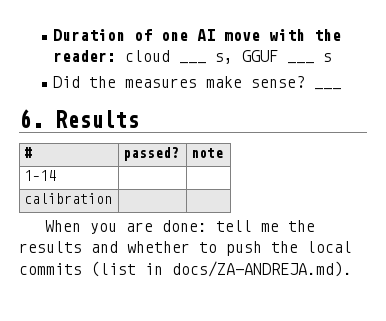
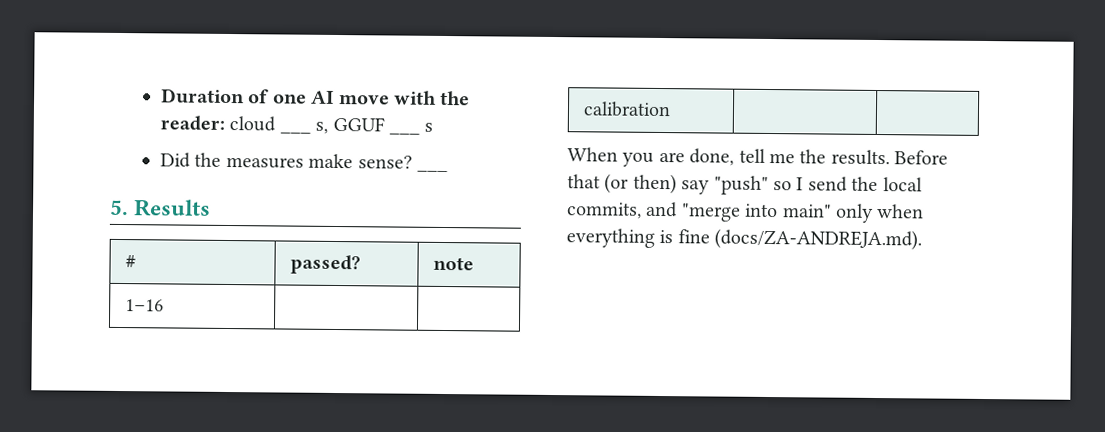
[19,109,43,128] 6. -> [109,199,129,216] 5.
[24,170,57,181] 1–14 -> [124,299,164,312] 1–16
[162,220,208,232] done: -> [689,148,735,166] done,
[19,241,352,256] [19,261,352,277] results and whether to push the local commits (list in docs/ZA-ANDREJA.md). -> [830,149,949,166] [567,173,923,195] [566,201,925,223] [566,228,923,251] results. Before that (or then) say "push" so I send the local commits, and "merge into main" only when everything is fine (docs/ZA-ANDREJA.md).

